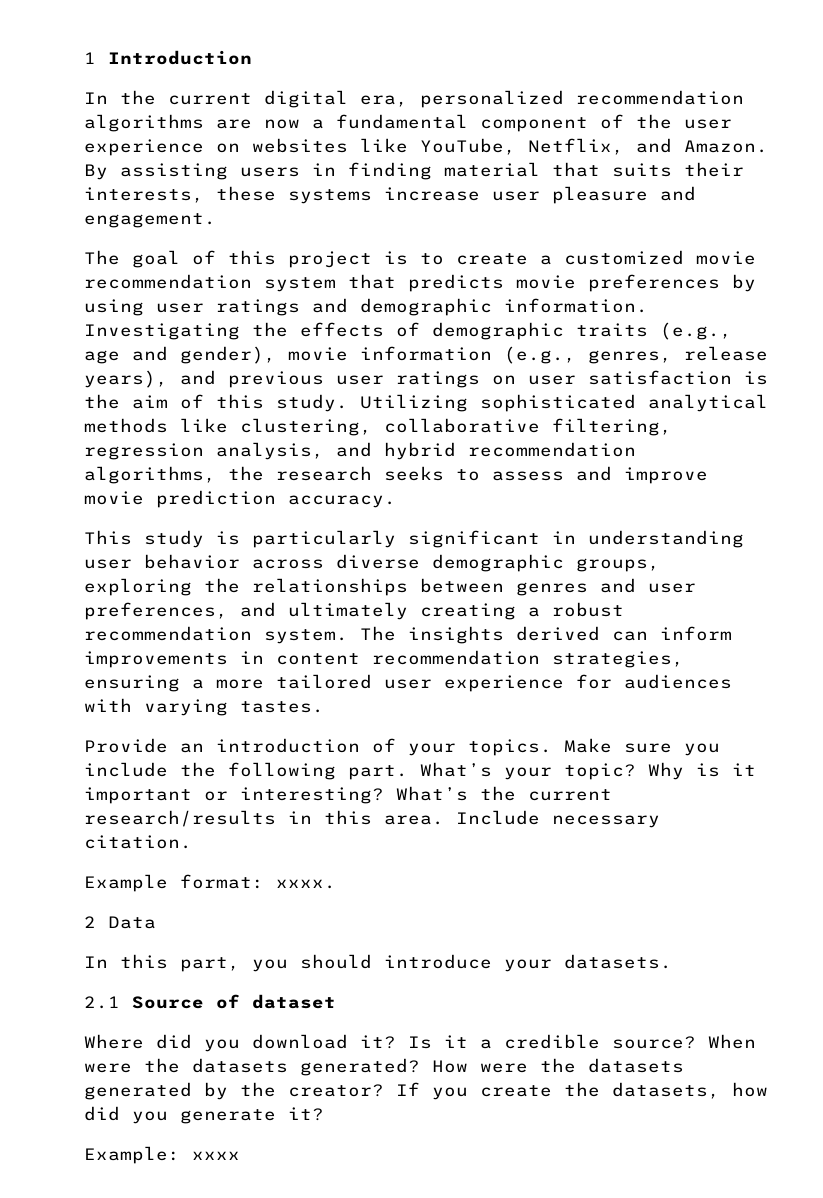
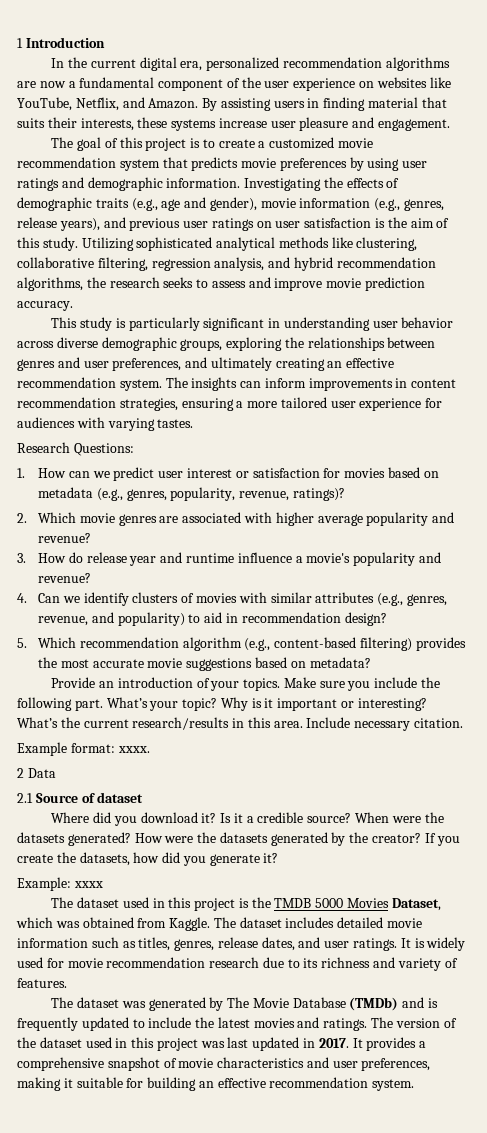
[528,602,624,617] a robust -> [327,358,395,368] an effective
[516,626,600,641] derived -> (238, 384) none
(324, 707) none -> [17,442,134,456] [17,467,439,481] [38,487,345,501] [17,512,455,526] [38,533,92,543] [17,552,441,566] [38,573,92,583] [17,592,447,606] [38,612,387,626] [17,637,466,651] [38,657,371,671] // Research Questions: // 1. How can we predict user interest or satisfaction for movies based on metadata (e.g., genres, popularity, revenue, ratings)? // 2. Which movie genres are associated with higher average popularity and revenue? // 3. How do release year and runtime influence a movie's popularity and revenue? // 4. Can we identify clusters of movies with similar attributes (e.g., genres, revenue, and popularity) to aid in recommendation design? // 5. Which recommendation algorithm (e.g., content-based filtering) provides the most accurate movie suggestions based on metadata?
[84,954,672,972] // In this part, you should introduce your datasets. -> (56, 773) none
(240, 1155) none -> [51,897,441,911] [16,917,423,931] [17,937,466,951] [17,957,458,971] [17,978,67,988] [51,997,439,1011] [17,1017,457,1031] [17,1037,427,1051] [17,1057,431,1071] [17,1077,415,1091] // The dataset used in this project is the TMDB 5000 Movies Dataset, which was obtained from Kaggle. The dataset includes detailed movie information such as titles, genres, release dates, and user ratings. It is widely used for movie recommendation research due to its richness and variety of features. // The dataset was generated by The Movie Database (TMDb) and is frequently updated to include the latest movies and ratings. The version of the dataset used in this project was last updated in 2017. It provides a comprehensive snapshot of movie characteristics and user preferences, making it suitable for building an effective recommendation system.

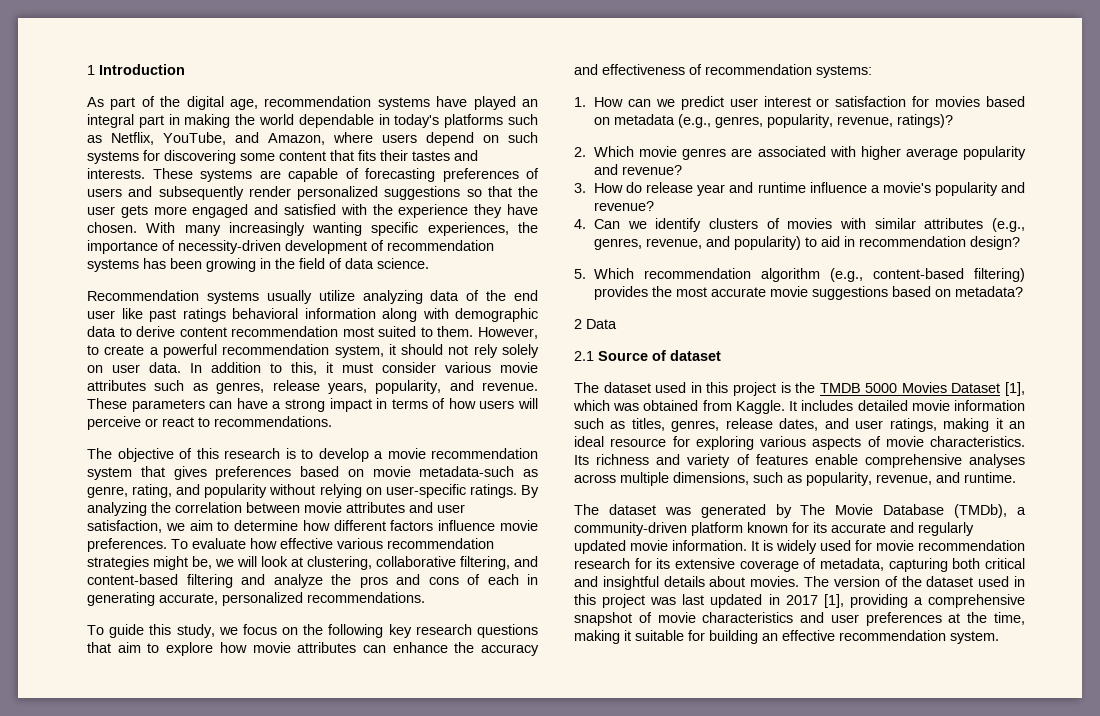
[51,57,450,71] [17,77,451,91] [17,97,447,111] [17,117,451,131] [51,137,374,151] [17,157,428,171] [17,177,400,191] [17,197,445,211] [17,217,450,231] [17,237,418,251] [17,257,436,271] [17,277,426,291] [17,301,73,311] [51,317,454,331] [17,337,436,351] [17,357,395,371] [17,377,457,391] [17,397,443,411] [17,417,194,431] [17,442,134,456] In the current digital era, personalized recommendation algorithms are now a fundamental component of the user experience on websites like YouTube, Netflix, and Amazon. By assisting users in finding material that suits their interests, these systems increase user pleasure and engagement. // The goal of this project is to create a customized movie recommendation system that predicts movie preferences by using user ratings and demographic information. Investigating the effects of demographic traits (e.g., age and gender), movie information (e.g., genres, release years), and previous user ratings on user satisfaction is the aim of this study. Utilizing sophisticated analytical methods like clustering, collaborative filtering, regression analysis, and hybrid recommendation algorithms, the research seeks to assess and improve movie prediction accuracy. // This study is particularly significant in understanding user behavior across diverse demographic groups, exploring the relationships between genres and user preferences, and ultimately creating an effective recommendation system. The insights can inform improvements in content recommendation strategies, ensuring a more tailored user experience for audiences with varying tastes. // Research Questions: -> [87,96,538,110] [87,114,538,128] [87,132,538,146] [87,150,478,164] [87,168,539,182] [87,186,538,200] [87,204,538,218] [87,222,538,236] [87,240,494,254] [87,258,429,272] [87,290,538,304] [87,308,538,322] [87,326,538,339] [87,344,539,358] [87,362,538,375] [87,380,538,394] [87,398,538,412] [87,416,332,430] [87,448,538,462] [87,466,538,480] [87,484,539,498] [87,502,465,516] [87,520,538,533] [87,538,494,552] [87,556,538,570] [87,574,538,588] [87,592,425,606] [87,624,538,638] [87,642,539,656] [574,64,872,78] As part of the digital age, recommendation systems have played an integral part in making the world dependable in today's platforms such as Netflix, YouTube, and Amazon, where users depend on such systems for discovering some content that fits their tastes and interests. These systems are capable of forecasting preferences of users and subsequently render personalized suggestions so that the user gets more engaged and satisfied with the experience they have chosen. With many increasingly wanting specific experiences, the importance of necessity-driven development of recommendation systems has been growing in the field of data science. // Recommendation systems usually utilize analyzing data of the end user like past ratings behavioral information along with demographic data to derive content recommendation most suited to them. However, to create a powerful recommendation system, it should not rely solely on user data. In addition to this, it must consider various movie attributes such as genres, release years, popularity, and revenue. These parameters can have a strong impact in terms of how users will perceive or react to recommendations. // The objective of this research is to develop a movie recommendation system that gives preferences based on movie metadata-such as genre, rating, and popularity without relying on user-specific ratings. By analyzing the correlation between movie attributes and user satisfaction, we aim to determine how different factors influence movie preferences. To evaluate how effective various recommendation strategies might be, we will look at clustering, collaborative filtering, and content-based filtering and analyze the pros and cons of each in generating accurate, personalized recommendations. // To guide this study, we focus on the following key research questions that aim to explore how movie attributes can enhance the accuracy and effectiveness of recommendation systems:
[51,677,441,691] [17,697,427,711] [17,717,464,731] [17,742,150,756] // Provide an introduction of your topics. Make sure you include the following part. What’s your topic? Why is it important or interesting? What’s the current research/results in this area. Include necessary citation. // Example format: xxxx. -> (1024, 291) none
[51,812,444,826] [17,832,460,846] [17,852,279,866] [17,877,103,891] // Where did you download it? Is it a credible source? When were the datasets generated? How were the datasets generated by the creator? If you create the datasets, how did you generate it? // Example: xxxx -> (721, 355) none
[391,898,441,911] Dataset, -> [951,382,1025,396] Dataset [1],
[213,917,282,928] The dataset -> [789,401,798,411] It
[353,937,466,951] [17,957,458,971] [17,978,67,988] ratings. It is widely used for movie recommendation research due to its richness and variety of features. -> [889,418,1025,432] [574,436,1025,450] [574,454,1025,468] [574,472,1016,486] ratings, making it an ideal resource for exploring various aspects of movie characteristics. Its richness and variety of features enable comprehensive analyses across multiple dimensions, such as popularity, revenue, and runtime.
[349,997,439,1011] [17,1017,368,1031] (TMDb) and is frequently updated to include the latest movies and ratings. -> [954,504,1026,518] [574,522,974,536] [574,540,1025,554] [574,558,1025,572] [574,576,800,590] (TMDb), a community-driven platform known for its accurate and regularly updated movie information. It is widely used for movie recommendation research for its extensive coverage of metadata, capturing both critical and insightful details about movies.
[318,1037,417,1051] 2017. It provides -> [785,594,908,608] 2017 [1], providing
[361,1058,431,1071] preferences, -> [865,612,1025,626] preferences at the time,

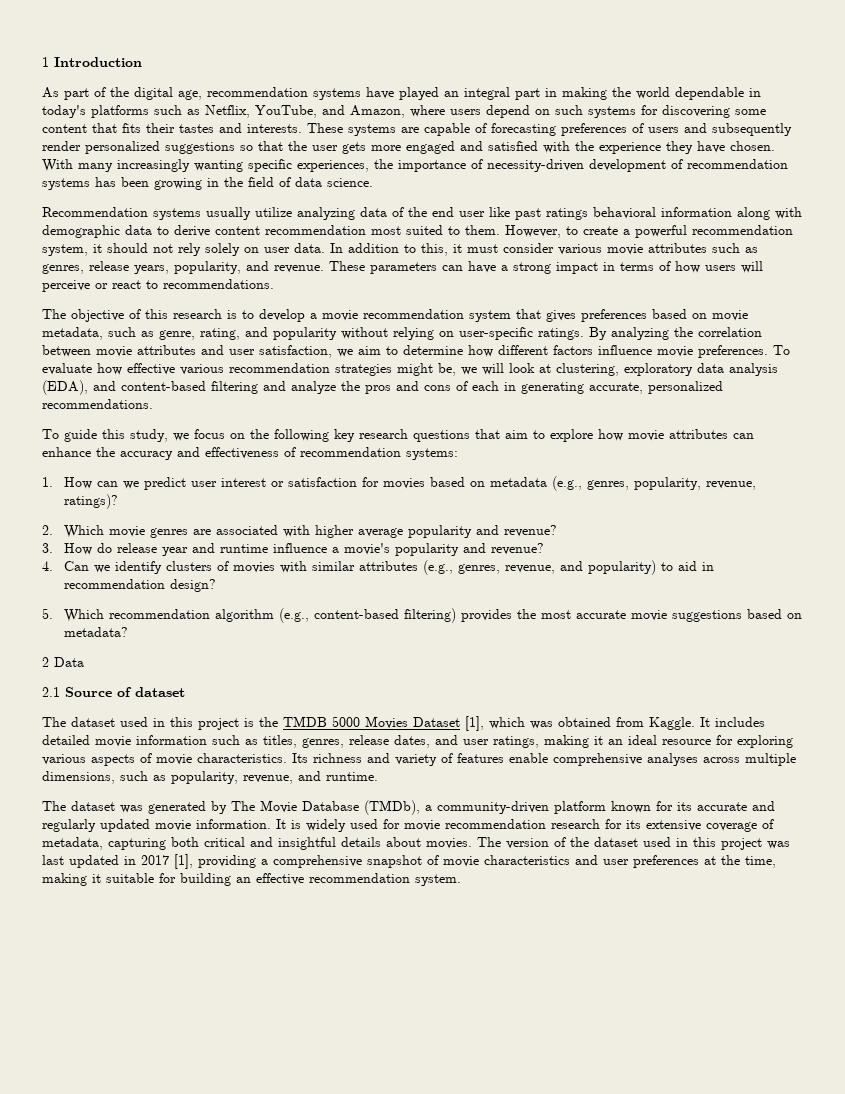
[419,466,515,477] metadata-such -> [42,327,136,340] metadata, such
[376,556,510,570] collaborative filtering, -> [624,363,778,376] [42,380,88,395] exploratory data analysis (EDA),

